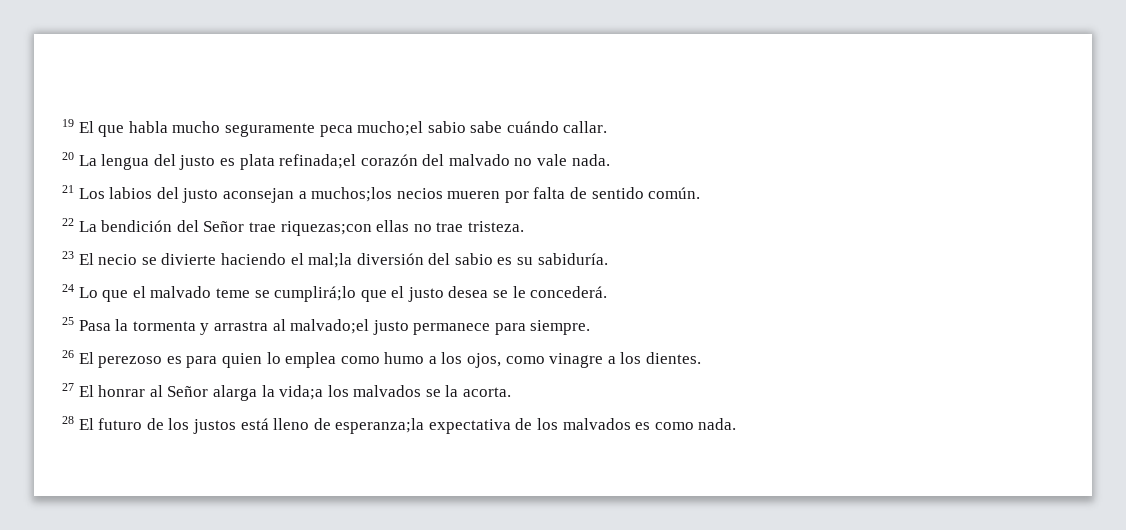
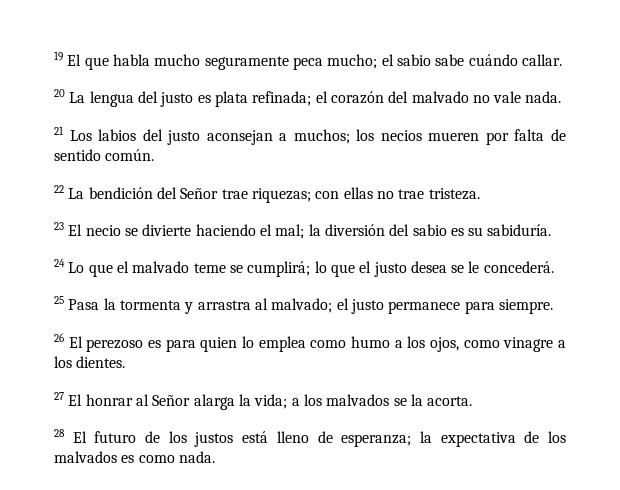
[357,121,424,136] mucho;el -> [327,54,394,69] mucho; el
[279,154,357,169] refinada;el -> [252,91,328,106] refinada; el
[311,187,393,202] muchos;los -> [293,129,375,144] muchos; los
[280,221,372,236] riquezas;con -> [251,188,340,203] riquezas; con
[308,253,353,268] mal;la -> [275,224,321,239] mal; la
[274,286,357,302] cumplirá;lo -> [247,261,327,277] cumplirá; lo
[290,319,370,334] malvado;el -> [271,298,349,313] malvado; el
[279,385,324,400] vida;a -> [254,394,300,409] vida; a
[335,418,425,434] esperanza;la -> [341,431,432,447] esperanza; la

